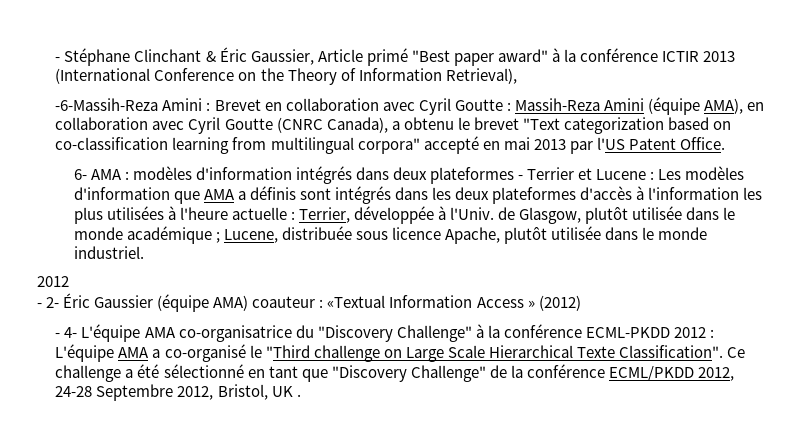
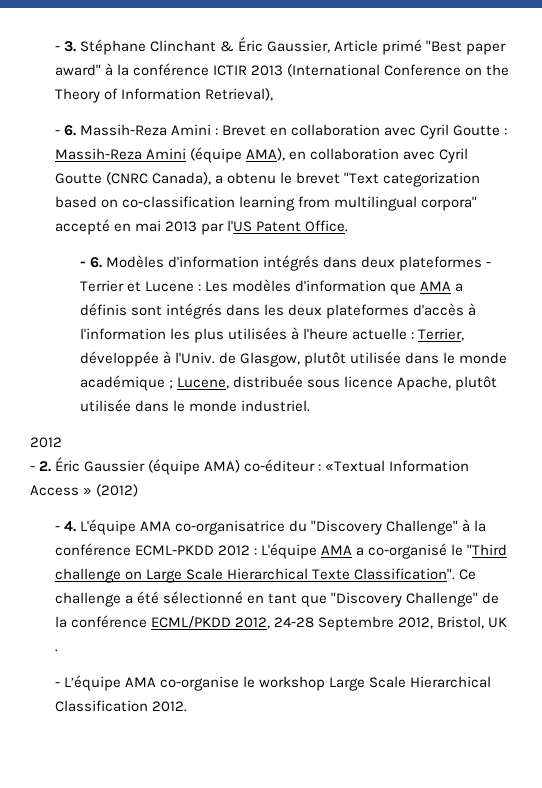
[55,57,61,62] - -> [54,41,76,52] - 3.
[55,98,159,111] -6-Massih-Reza -> [54,124,167,136] - 6. Massih-Reza
[73,166,192,180] 6- AMA : modèles -> [79,255,164,268] - 6. Modèles
[46,297,60,308] 2- -> [39,461,52,472] 2.
[252,296,316,308] coauteur -> [244,459,316,472] co-éditeur
[64,327,78,338] 4- -> [63,521,76,532] 4.
(301, 395) none -> [54,675,492,691] [54,700,187,712] // - L’équipe AMA co-organise le workshop Large Scale Hierarchical Classification 2012.

